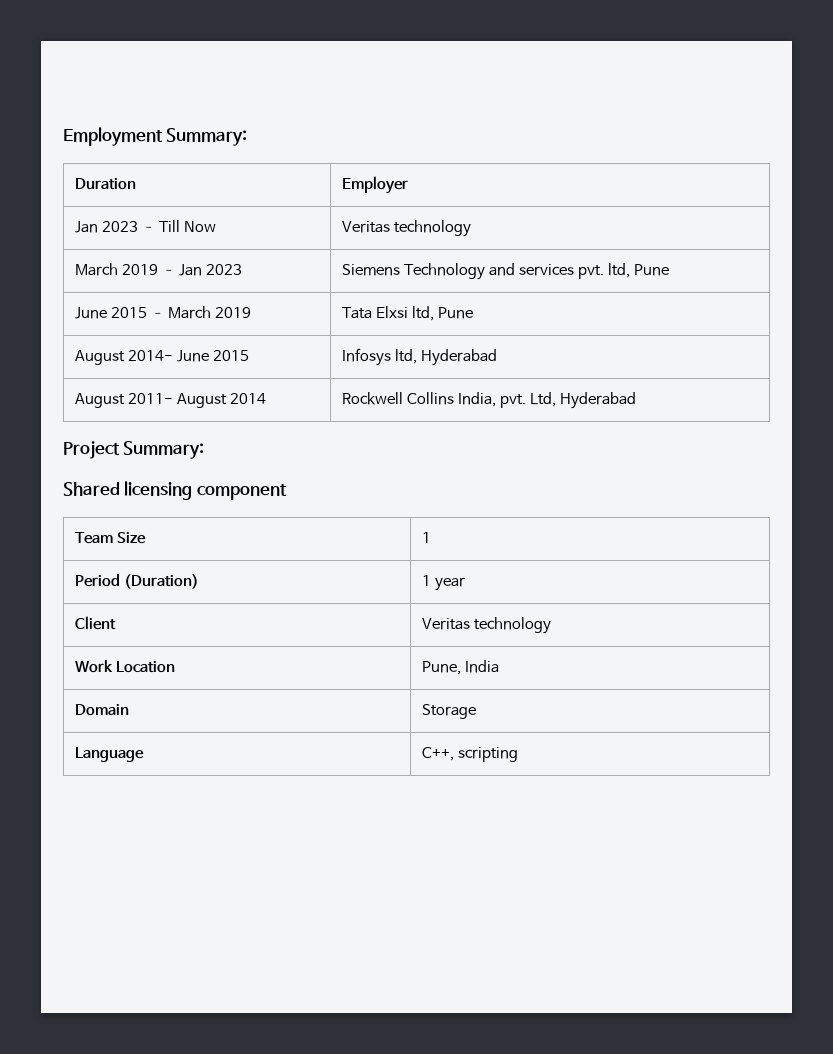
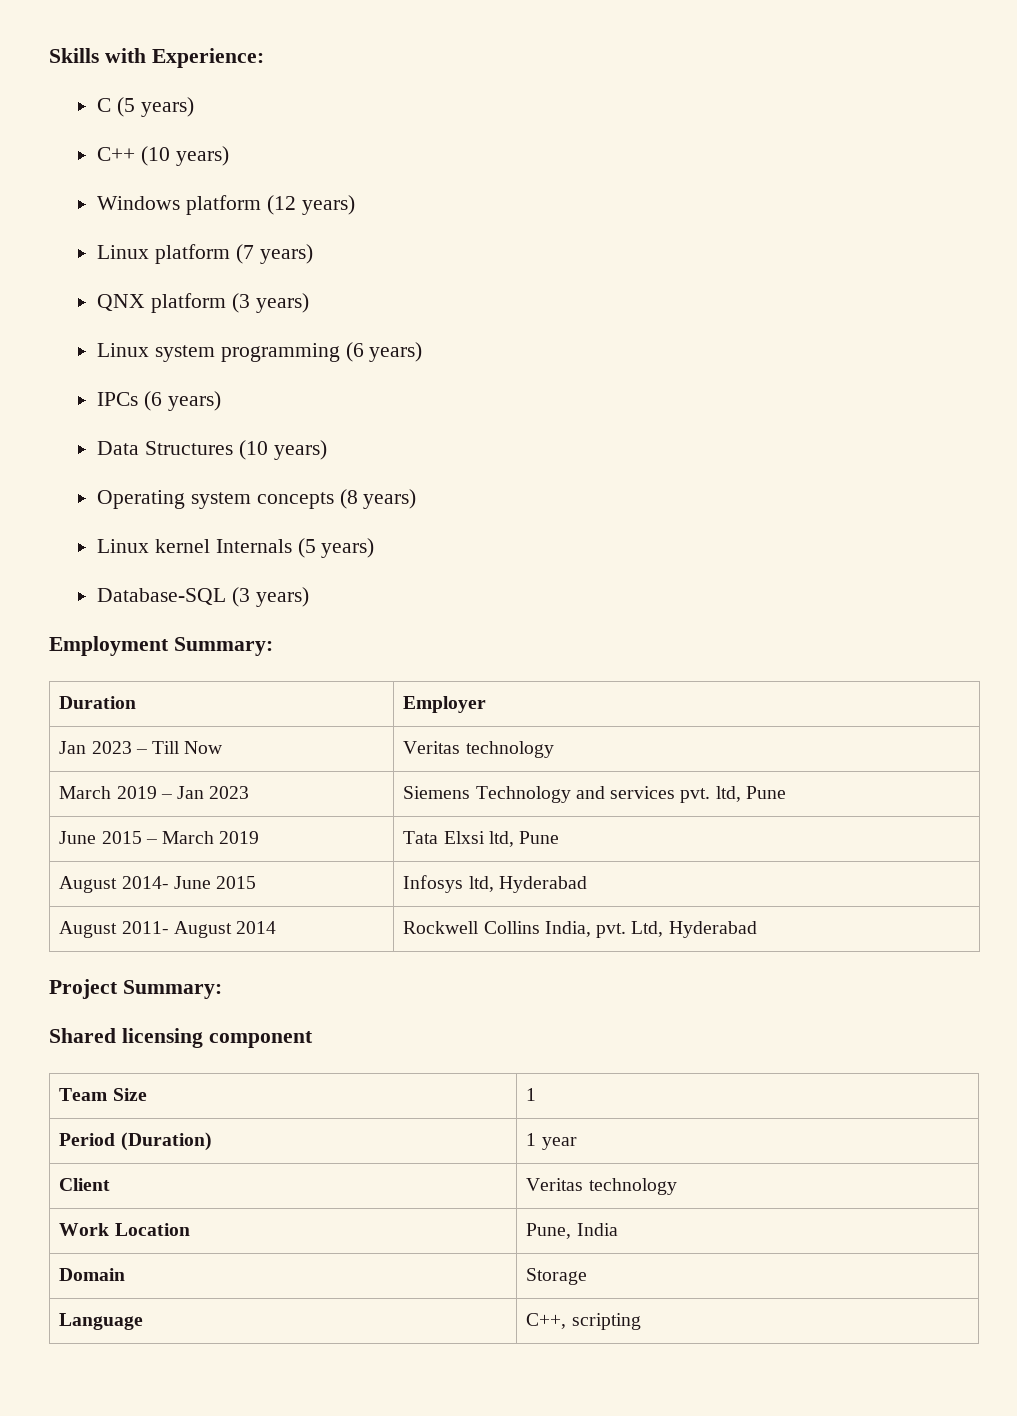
(63, 136) none -> [49,48,264,68] [97,97,194,117] [97,146,229,166] [97,195,355,215] [97,244,313,264] [97,293,309,313] [97,342,423,362] [97,391,221,411] [97,440,327,460] [97,489,417,509] [97,538,375,558] [97,587,309,607] Skills with Experience: // C (5 years) // C++ (10 years) // Windows platform (12 years) // Linux platform (7 years) // QNX platform (3 years) // Linux system programming (6 years) // IPCs (6 years) // Data Structures (10 years) // Operating system concepts (8 years) // Linux kernel Internals (5 years) // Database-SQL (3 years) //

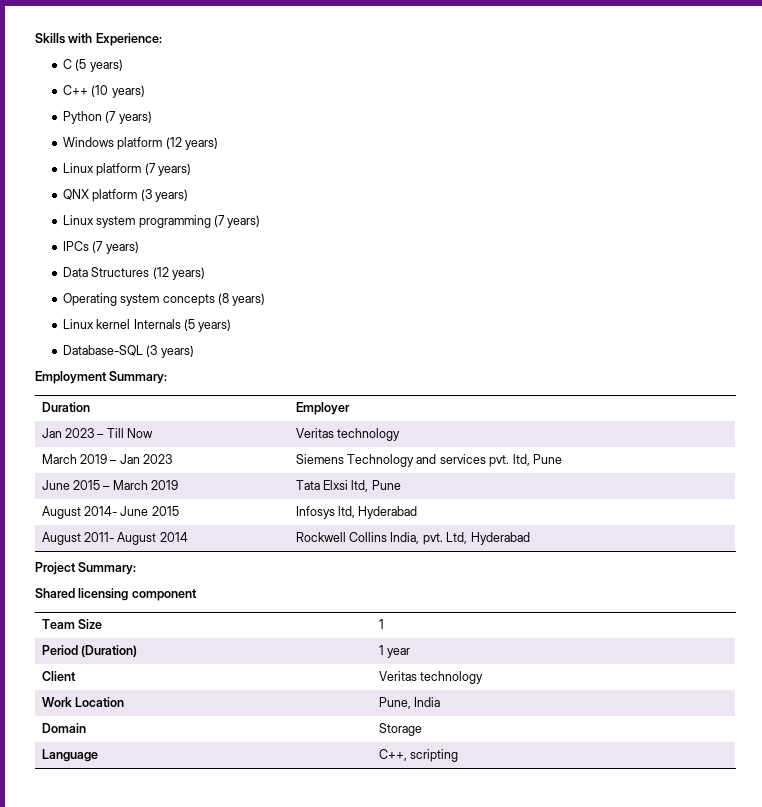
(229, 156) none -> [62,111,152,124] // Python (7 years)
[345,342,364,362] (6 -> [214,215,226,227] (7
[144,391,163,411] (6 -> [92,241,104,253] (7
[238,440,268,460] (10 -> [152,267,169,279] (12

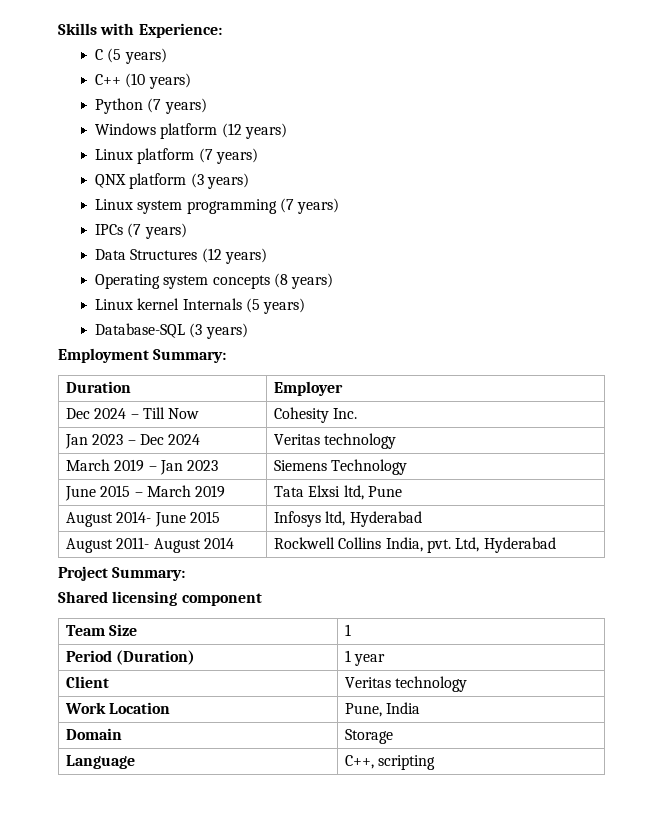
(350, 408) none -> [66,407,200,419] [274,407,358,423] // Dec 2024 – Till Now | Cohesity Inc.
[106,428,154,438] Till Now -> [140,434,201,445] Dec 2024
[416,454,562,467] and services pvt. ltd, Pune -> (408, 467) none

